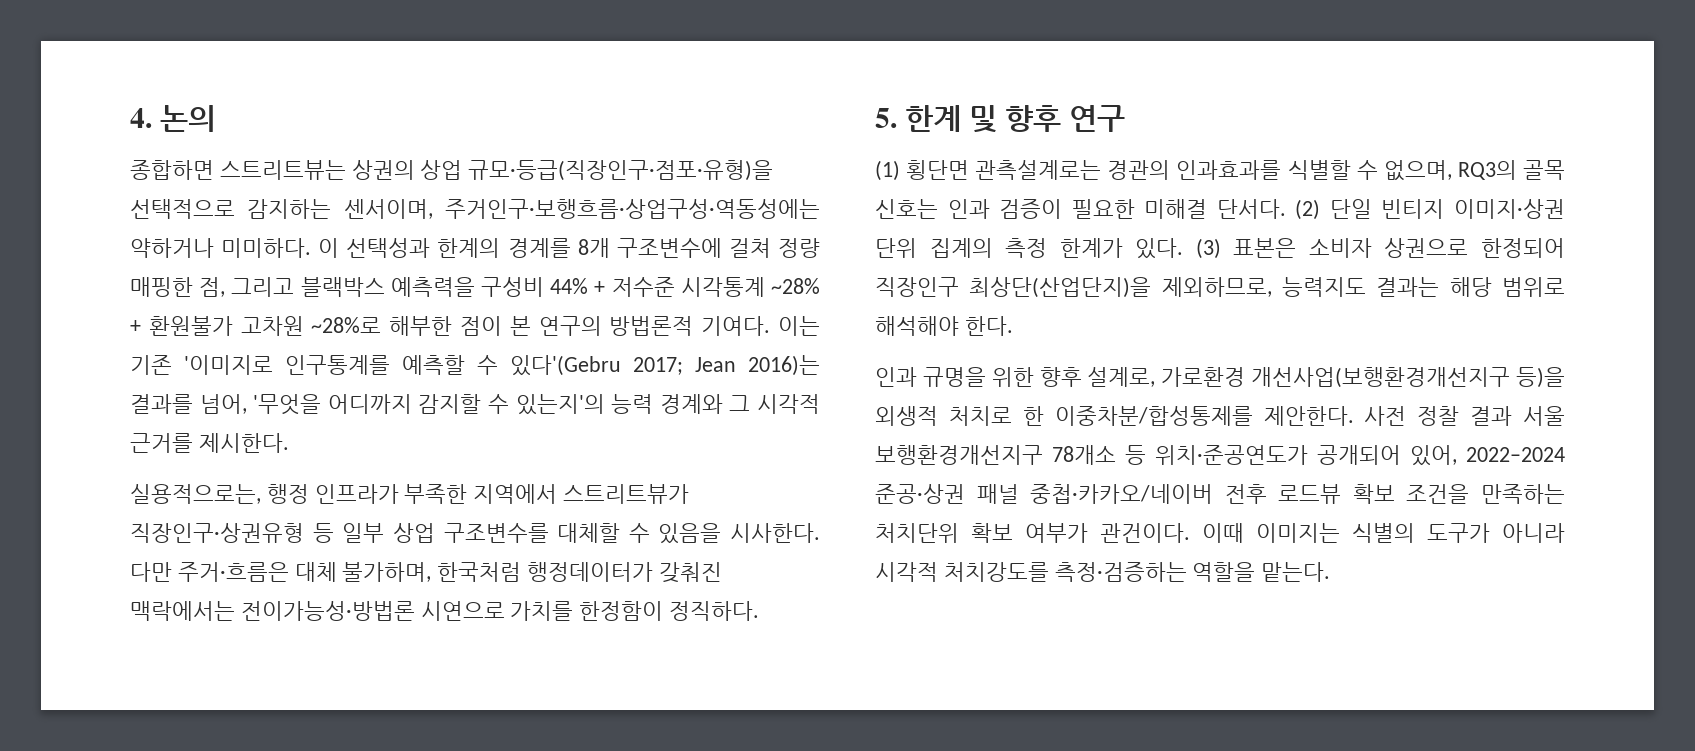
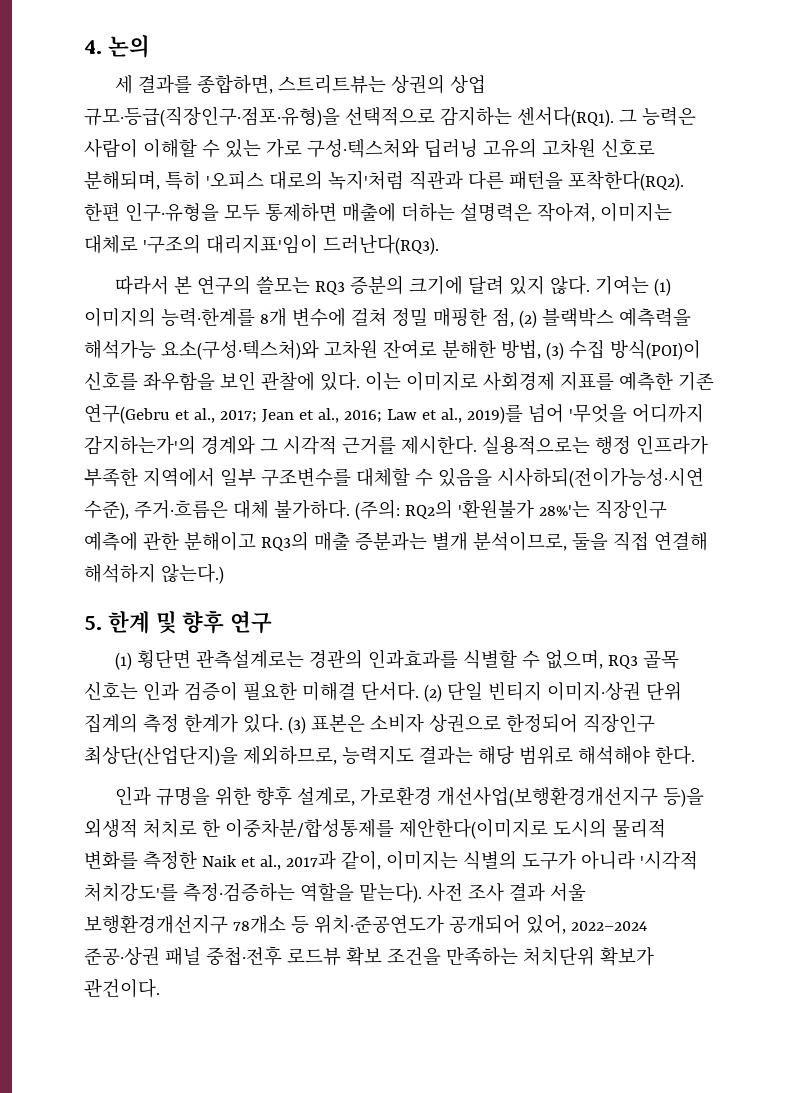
[130,160,214,180] 종합하면 -> [115,75,274,94] 세 결과를 종합하면,
[343,199,820,219] [130,238,820,258] 센서이며, 주거인구·보행흐름·상업구성·역동성에는 약하거나 미미하다. 이 선택성과 한계의 경계를 8개 구조변수에 걸쳐 정량 -> [516,106,696,127] [84,138,655,158] [84,170,684,191] [84,202,672,222] [84,234,439,255] [115,275,672,296] [84,307,428,327] 센서다(RQ1). 그 능력은 사람이 이해할 수 있는 가로 구성·텍스처와 딥러닝 고유의 고차원 신호로 분해되며, 특히 '오피스 대로의 녹지'처럼 직관과 다른 패턴을 포착한다(RQ2). 한편 인구·유형을 모두 통제하면 매출에 더하는 설명력은 작아져, 이미지는 대체로 '구조의 대리지표'임이 드러난다(RQ3). // 따라서 본 연구의 쓸모는 RQ3 증분의 크기에 달려 있지 않다. 기여는 (1) 이미지의 능력·한계를 8개 변수에 걸쳐 정밀
[231,277,295,297] 그리고 -> [518,310,537,328] (2)
[480,277,820,297] [130,316,820,336] [130,355,820,376] [130,394,654,415] 구성비 44% + 저수준 시각통계 ~28% + 환원불가 고차원 ~28%로 해부한 점이 본 연구의 방법론적 기여다. 이는 기존 '이미지로 인구통계를 예측할 수 있다'(Gebru 2017; Jean 2016)는 결과를 넘어, '무엇을 어디까지 감지할 수 있는지'의 능력 -> [84,339,701,360] [84,371,714,391] [84,403,704,424] [84,435,196,455] 해석가능 요소(구성·텍스처)와 고차원 잔여로 분해한 방법, (3) 수집 방식(POI)이 신호를 좌우함을 보인 관찰에 있다. 이는 이미지로 사회경제 지표를 예측한 기존 연구(Gebru et al., 2017; Jean et al., 2016; Law et al., 2019)를 넘어 '무엇을 어디까지 감지하는가'의
[130,484,261,504] // 실용적으로는, -> [481,436,590,455] 실용적으로는
[563,484,690,504] [130,523,820,544] [130,562,722,583] [130,601,760,621] 스트리트뷰가 직장인구·상권유형 등 일부 상업 구조변수를 대체할 수 있음을 시사한다. 다만 주거·흐름은 대체 불가하며, 한국처럼 행정데이터가 갖춰진 맥락에서는 전이가능성·방법론 시연으로 가치를 한정함이 정직하다. -> [219,468,704,488] [84,499,667,520] [84,531,708,551] [84,563,224,584] 일부 구조변수를 대체할 수 있음을 시사하되(전이가능성·시연 수준), 주거·흐름은 대체 불가하다. (주의: RQ2의 '환원불가 28%'는 직장인구 예측에 관한 분해이고 RQ3의 매출 증분과는 별개 분석이므로, 둘을 직접 연결해 해석하지 않는다.)
[1457,160,1517,180] RQ3의 -> [608,655,639,669] RQ3
[1263,406,1460,426] 제안한다. 사전 정찰 -> [398,818,666,839] [84,850,698,870] [84,882,504,903] 제안한다(이미지로 도시의 물리적 변화를 측정한 Naik et al., 2017과 같이, 이미지는 식별의 도구가 아니라 '시각적 처치강도'를 측정·검증하는 역할을 맡는다). 사전 조사
[1030,484,1267,504] 중첩·카카오/네이버 전후 -> [205,946,282,966] 중첩·전후
[971,523,1565,543] [875,562,1331,582] 확보 여부가 관건이다. 이때 이미지는 식별의 도구가 아니라 시각적 처치강도를 측정·검증하는 역할을 맡는다. -> [599,947,654,966] [84,978,160,998] 확보가 관건이다.

